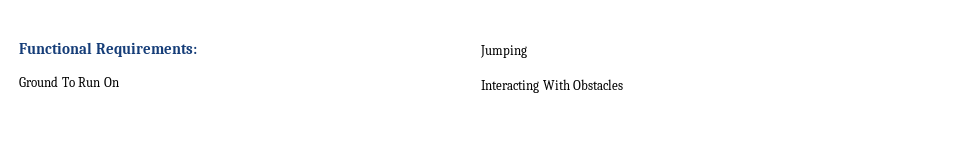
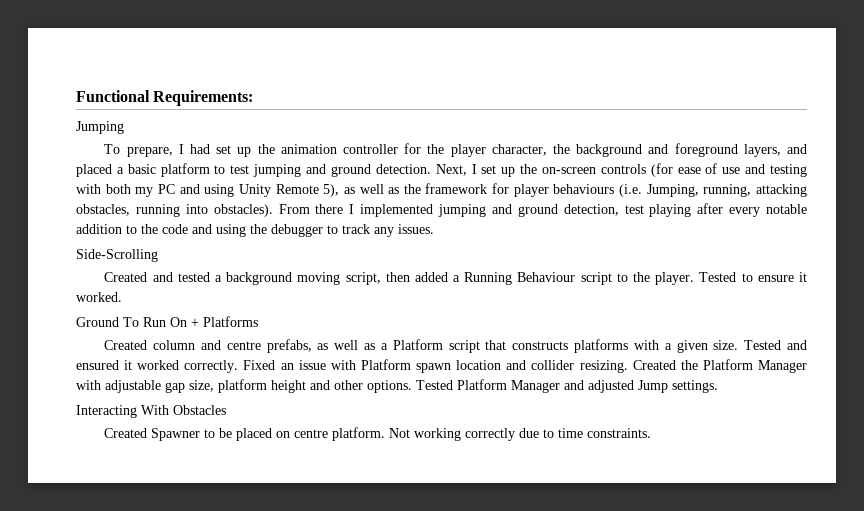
[19,76,119,87] [480,45,527,58] [481,79,624,93] Ground To Run On // Jumping // Interacting With Obstacles -> [76,121,124,134] [104,143,807,157] [76,163,808,177] [76,183,807,197] [76,203,807,217] [76,224,434,237] [76,249,158,262] [104,272,807,285] [76,292,122,302] [76,316,258,327] [104,339,807,353] [76,359,808,373] [76,379,718,393] [76,405,226,418] [104,427,652,441] Jumping // To prepare, I had set up the animation controller for the player character, the background and foreground layers, and placed a basic platform to test jumping and ground detection. Next, I set up the on-screen controls (for ease of use and testing with both my PC and using Unity Remote 5), as well as the framework for player behaviours (i.e. Jumping, running, attacking obstacles, running into obstacles). From there I implemented jumping and ground detection, test playing after every notable addition to the code and using the debugger to track any issues. // Side-Scrolling // Created and tested a background moving script, then added a Running Behaviour script to the player. Tested to ensure it worked. // Ground To Run On + Platforms // Created column and centre prefabs, as well as a Platform script that constructs platforms with a given size. Tested and ensured it worked correctly. Fixed an issue with Platform spawn location and collider resizing. Created the Platform Manager with adjustable gap size, platform height and other options. Tested Platform Manager and adjusted Jump settings. // Interacting With Obstacles // Created Spawner to be placed on centre platform. Not working correctly due to time constraints.

